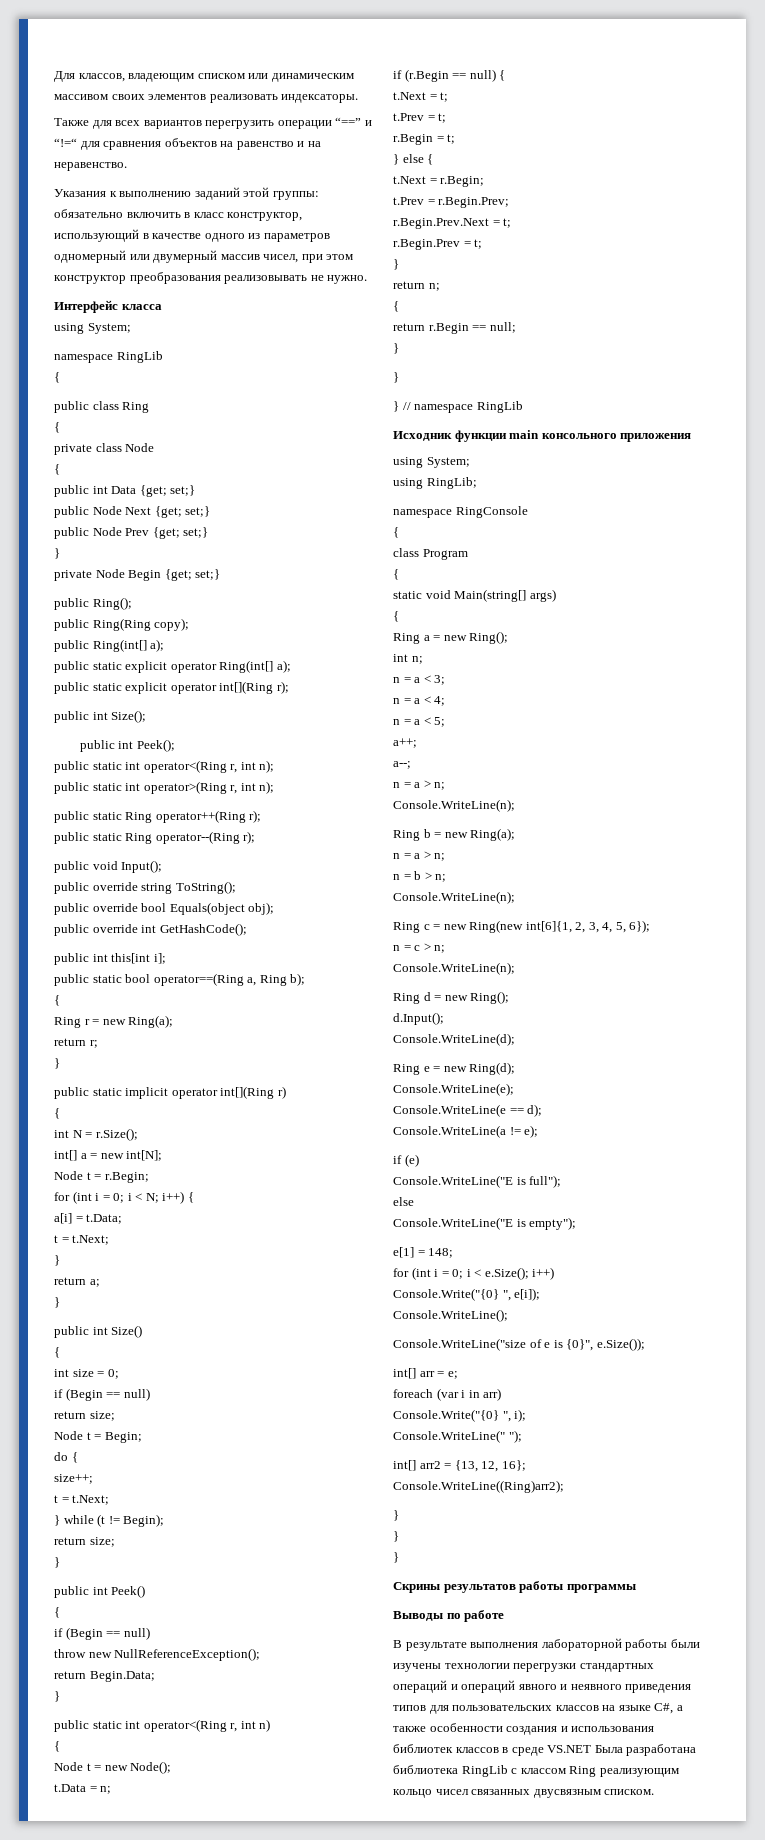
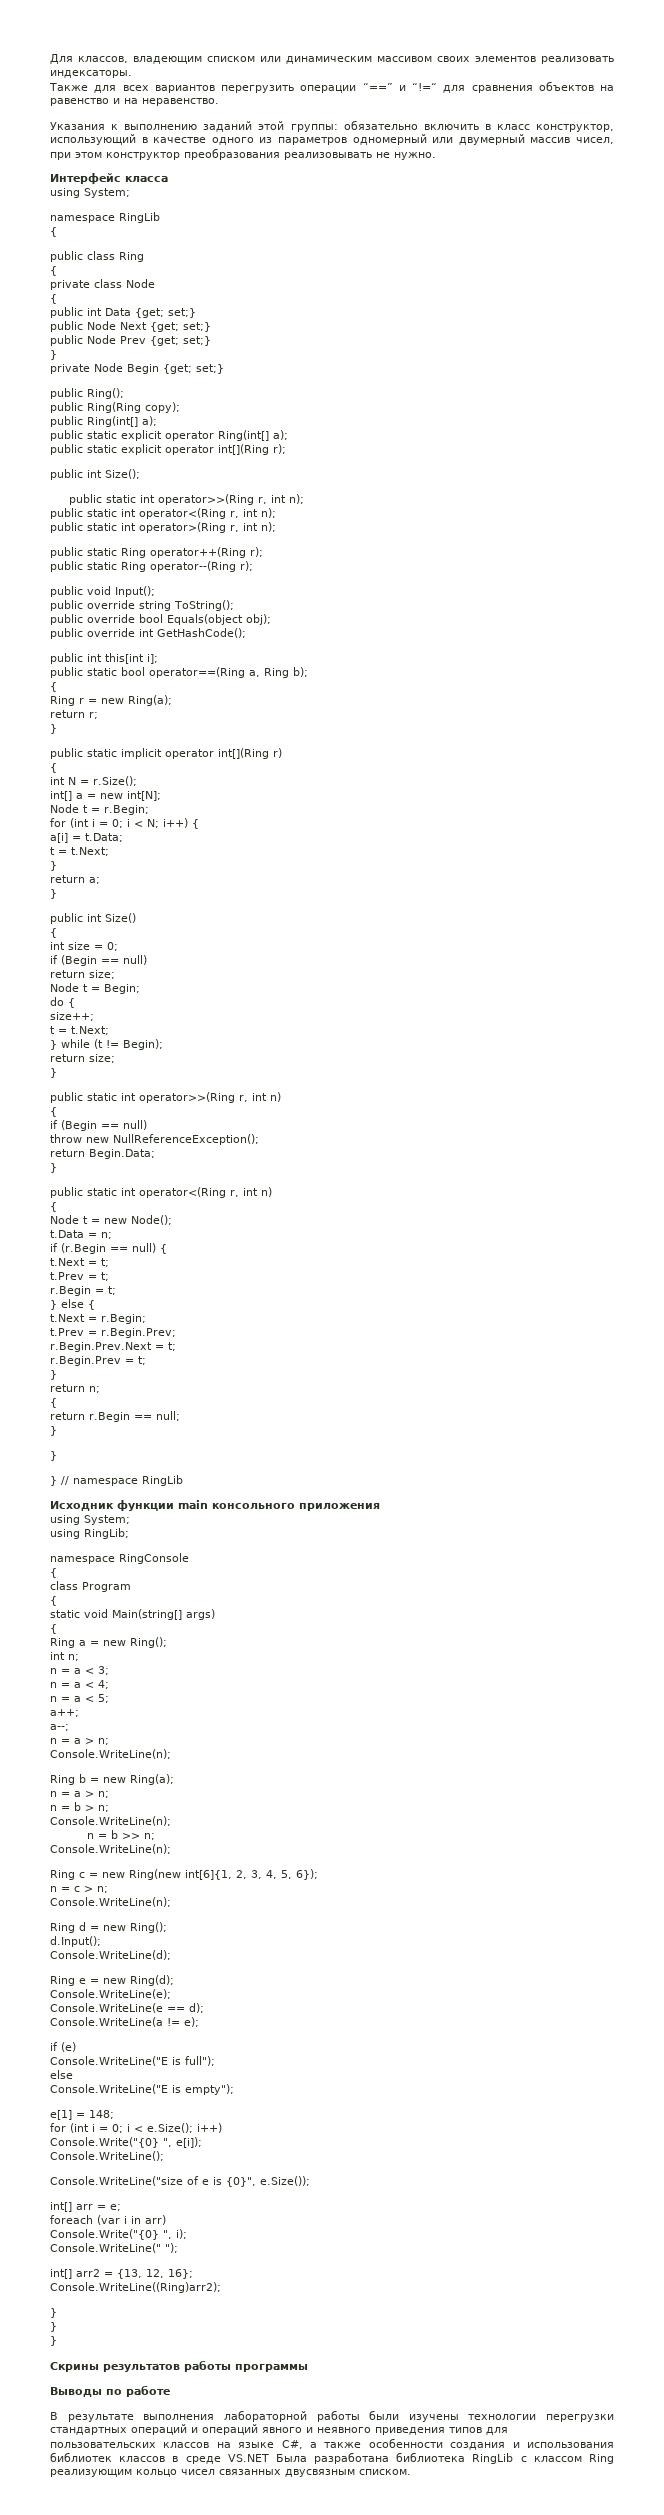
[118,739,175,752] int Peek(); -> [105,494,304,505] static int operator>>(Ring r, int n);
[92,1585,146,1598] int Peek() -> [87,1092,281,1103] static int operator>>(Ring r, int n)
(515, 897) none -> [87,1830,156,1840] [50,1844,171,1854] // n = b >> n; // Console.WriteLine(n);

